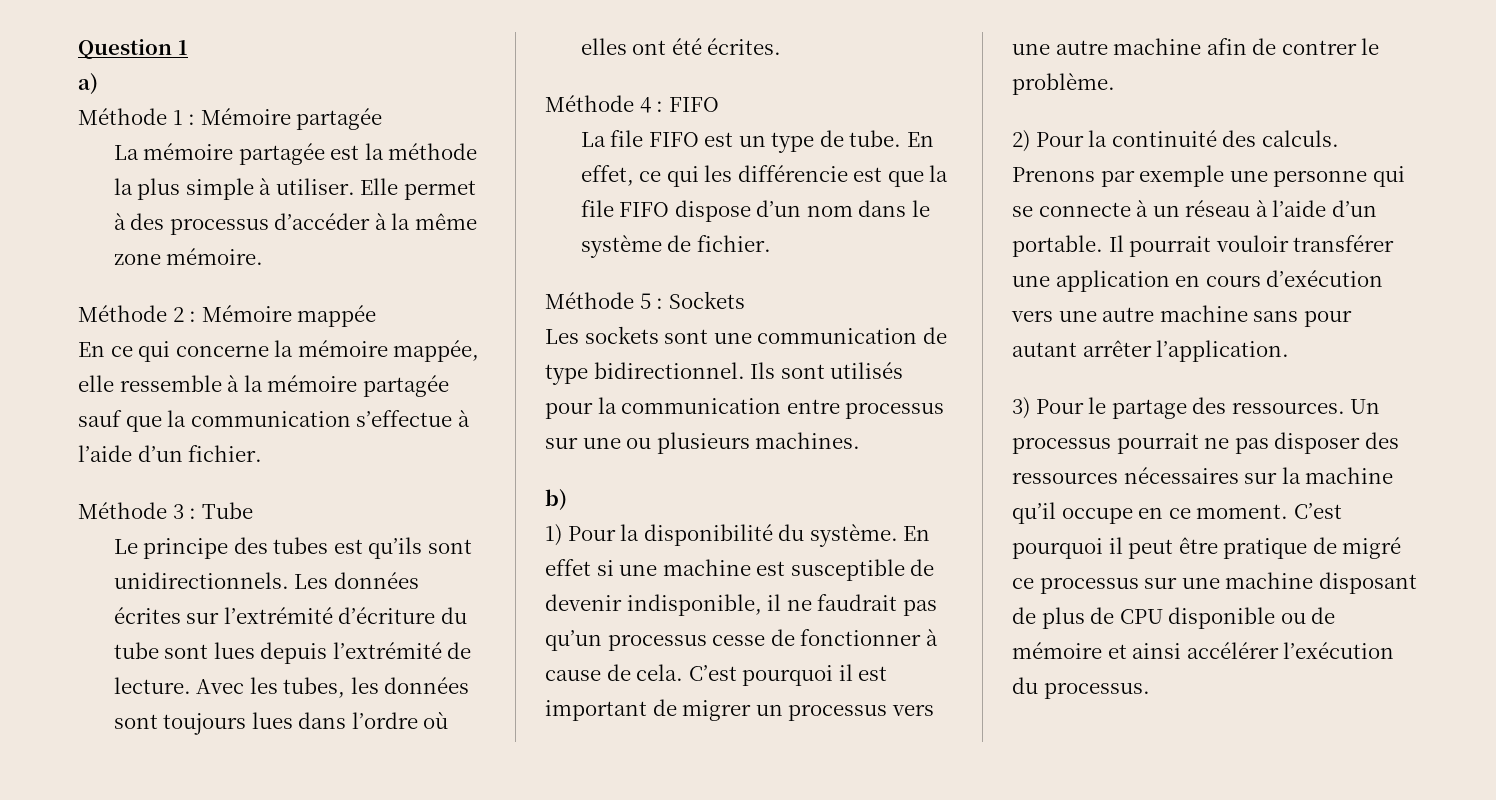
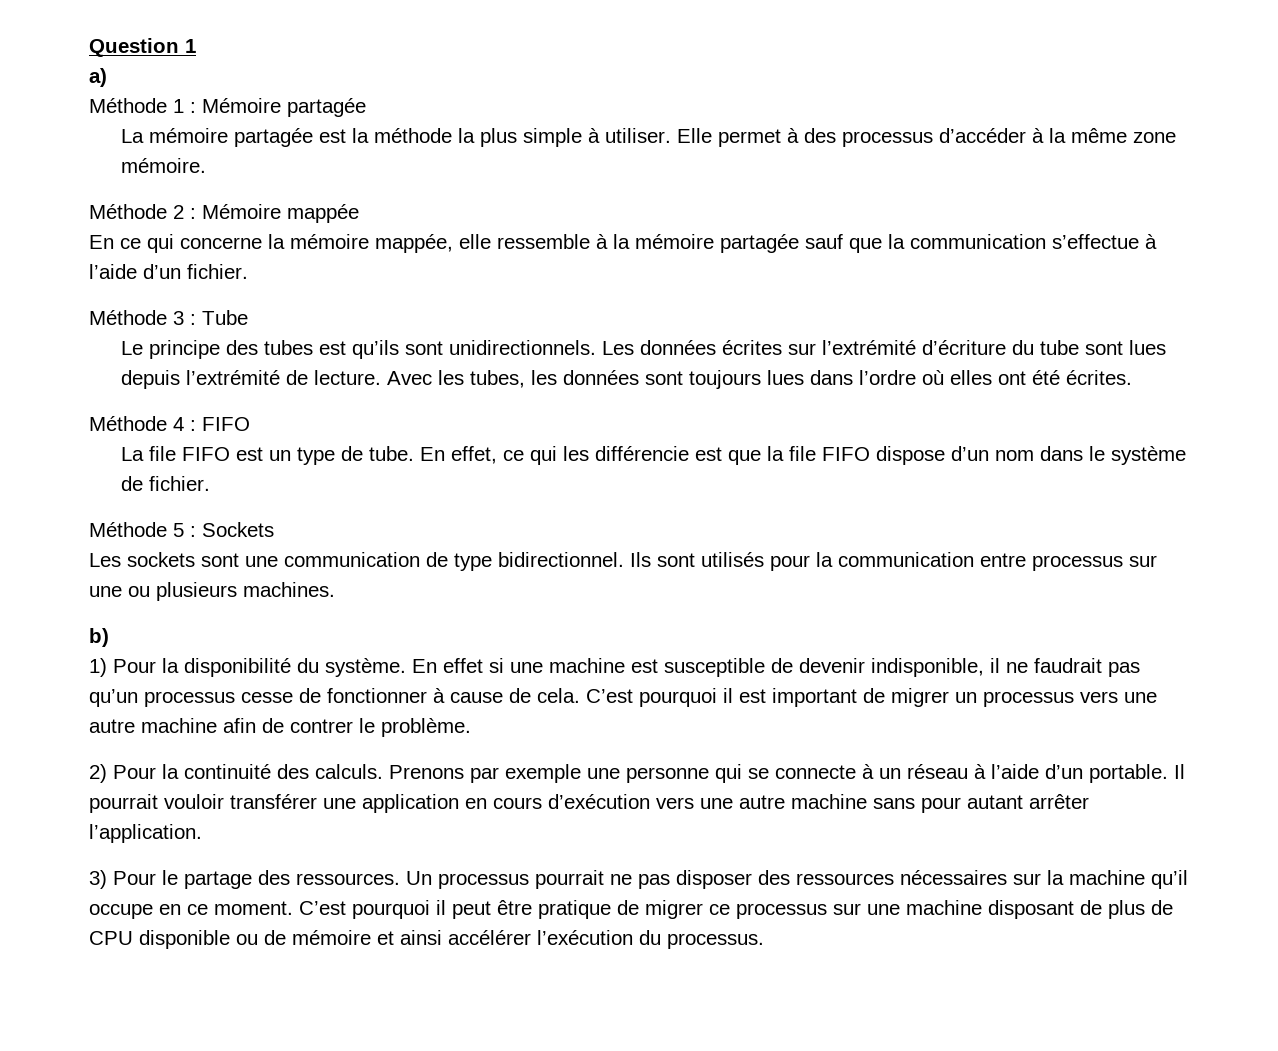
[1342,537,1402,559] migré -> [645,900,703,919] migrer

